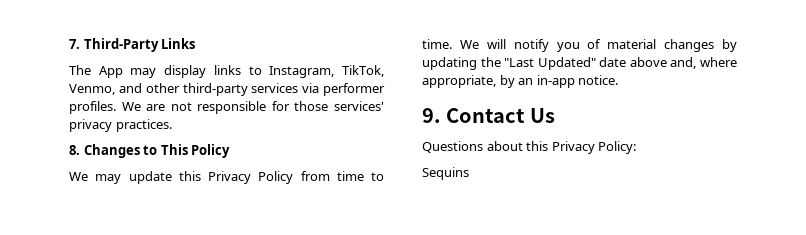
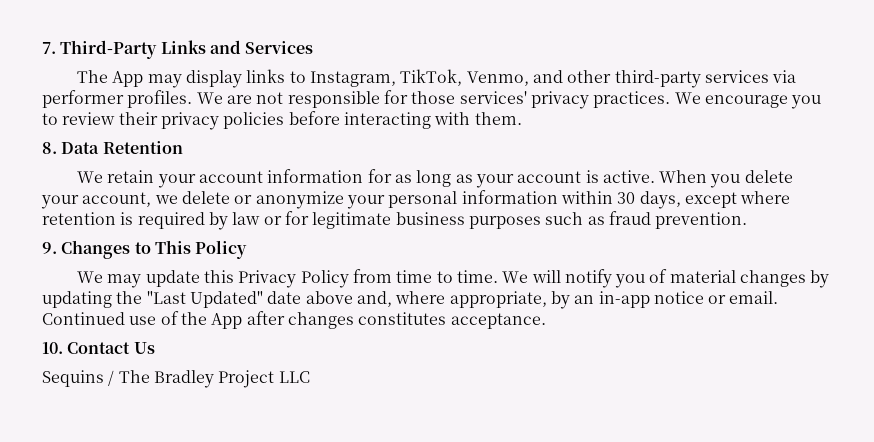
(196, 43) none -> [209,40,314,54] and Services
[69,145,80,155] // 8. -> [674,92,822,109] [42,111,522,130] [42,141,183,154] [76,169,793,188] [41,190,791,209] [42,211,748,230] [42,242,57,254] We encourage you to review their privacy policies before interacting with them. // 8. Data Retention // We retain your account information for as long as your account is active. When you delete your account, we delete or anonymize your personal information within 30 days, except where retention is required by law or for legitimate business purposes such as fraud prevention. // 9.
[578,75,619,85] [422,108,555,123] [422,141,637,154] [422,167,469,180] notice. // 9. Contact Us // Questions about this Privacy Policy: // Sequins -> [653,291,779,304] [42,311,546,329] [42,342,155,354] [42,370,310,388] notice or email. Continued use of the App after changes constitutes acceptance. // 10. Contact Us // Sequins / The Bradley Project LLC

